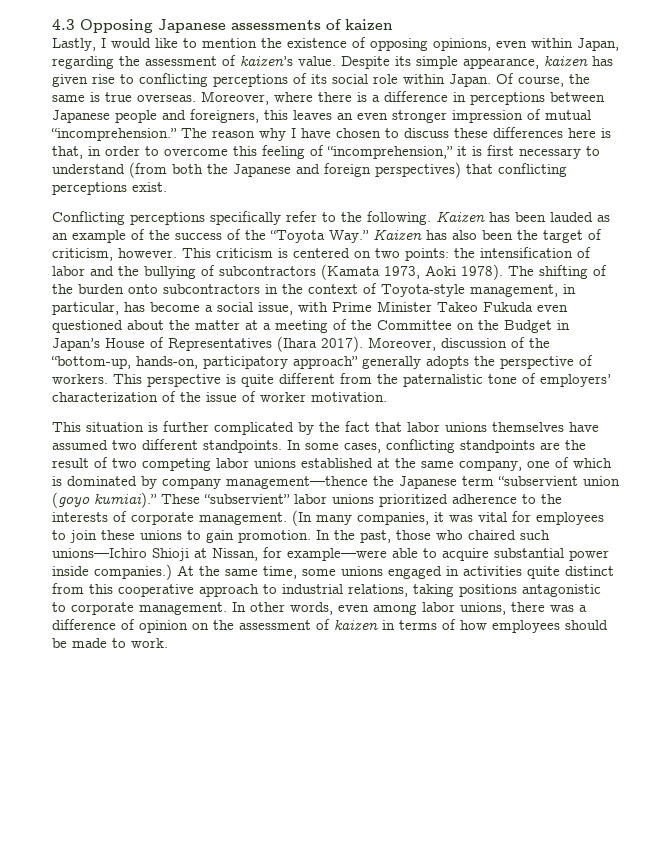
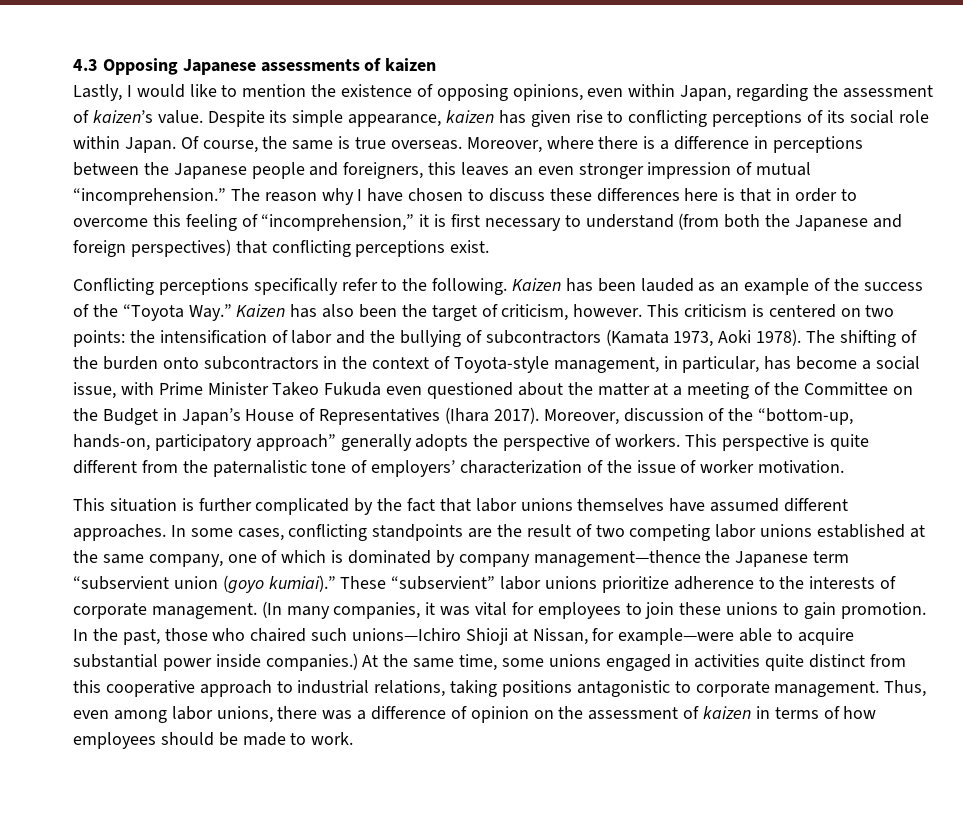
(605, 97) none -> [143,162,169,175] the
[52,146,83,159] that, -> [740,188,772,202] that
[112,439,282,453] two different standpoints. -> [784,498,849,512] [73,524,166,541] different approaches.
[379,494,448,507] prioritized -> [601,576,669,593] prioritize
[232,602,333,615] In other words, -> [884,680,927,697] Thus,

